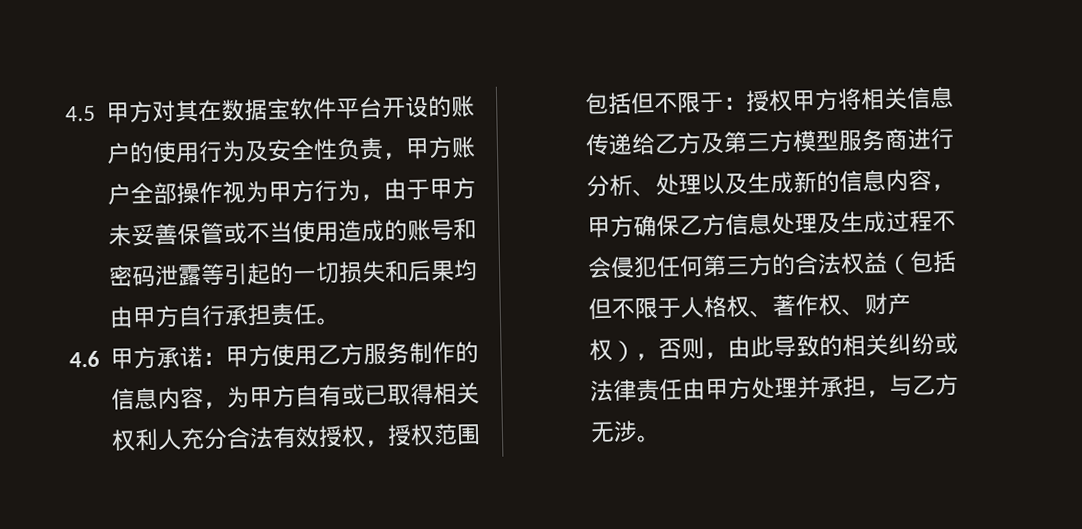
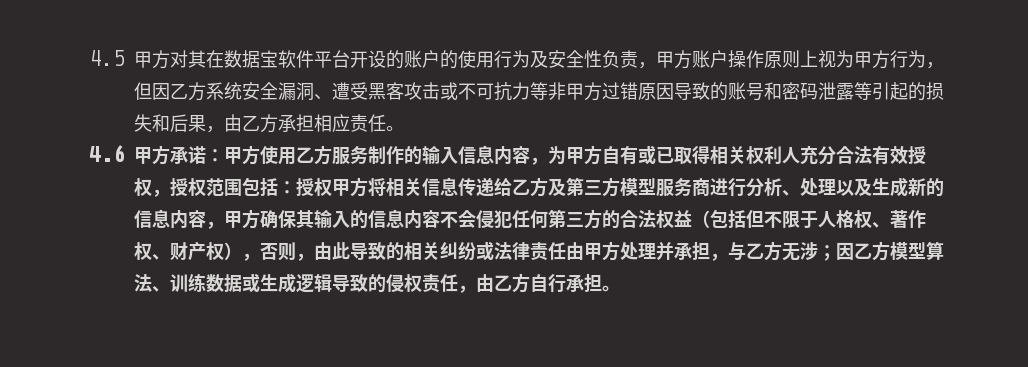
[130,181,224,205] 全部操作 -> [728,50,819,68] 操作原则上
[383,177,477,201] [108,219,386,247] 由于甲方未妥善保管或不当使用造成 -> [134,82,711,101] 但因乙方系统安全漏洞、遭受黑客攻击或不可抗力等非甲方过错原因导致
[293,261,341,284] 一切 -> (927, 91) none
[453,259,479,281] [109,303,273,329] 均由甲方自行承担 -> [206,114,351,133] ，由乙方承担相应
(480, 352) none -> [422,145,459,164] 输入
[630,91,725,115] 但不限于 -> (279, 187) none
[679,210,934,237] 乙方信息处理及生成过程 -> [296,209,441,229] 其输入的信息内容
(639, 431) none -> [818,241,945,261] [134,273,603,293] ；因乙方模型算法、训练数据或生成逻辑导致的侵权责任，由乙方自行承担

